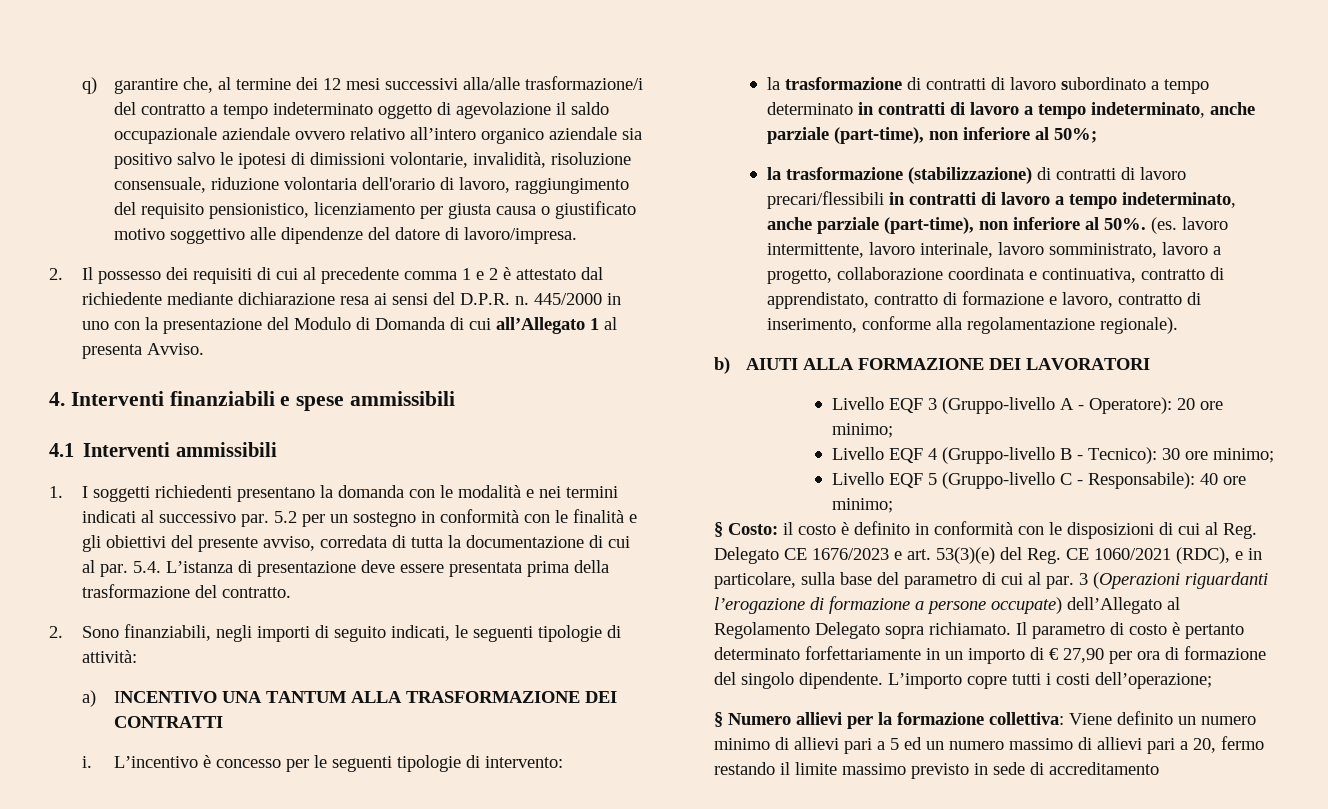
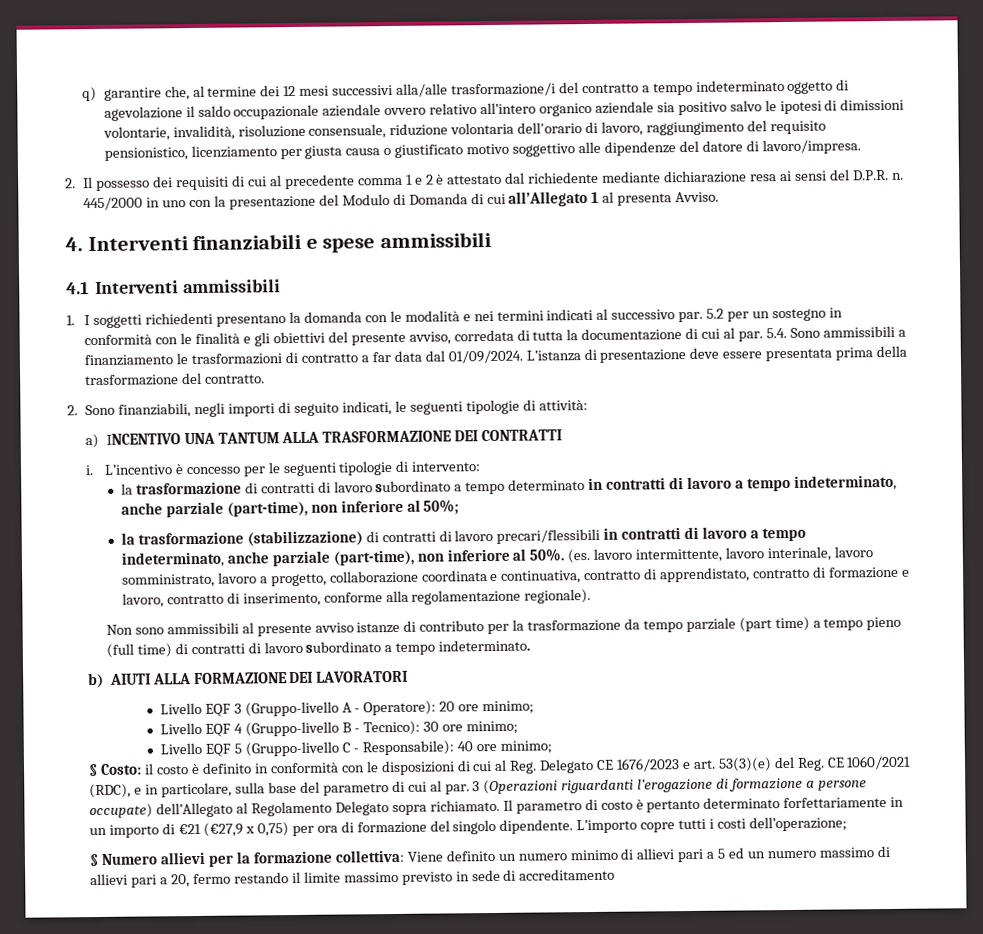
(161, 567) none -> [789,325,906,338] [84,349,523,367] Sono ammissibili a finanziamento le trasformazioni di contratto a far data dal 01/09/2024.
(1178, 325) none -> [105,616,902,637] [105,639,531,658] // Non sono ammissibili al presente avviso istanze di contributo per la trasformazione da tempo parziale (part time) a tempo pieno (full time) di contratti di lavoro subordinato a tempo indeterminato.
[1048,648,1104,663] € 27,90 -> [178,822,289,837] €21 (€27,9 x 0,75)

